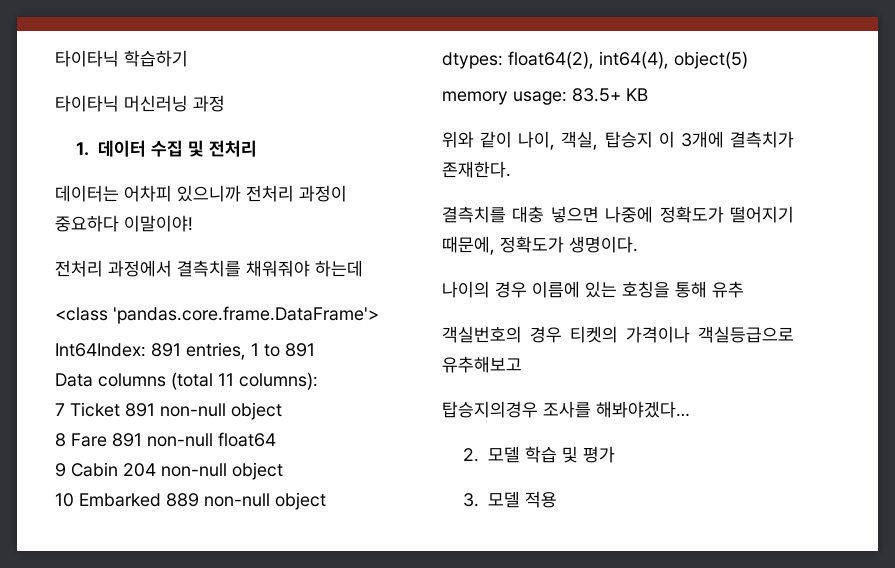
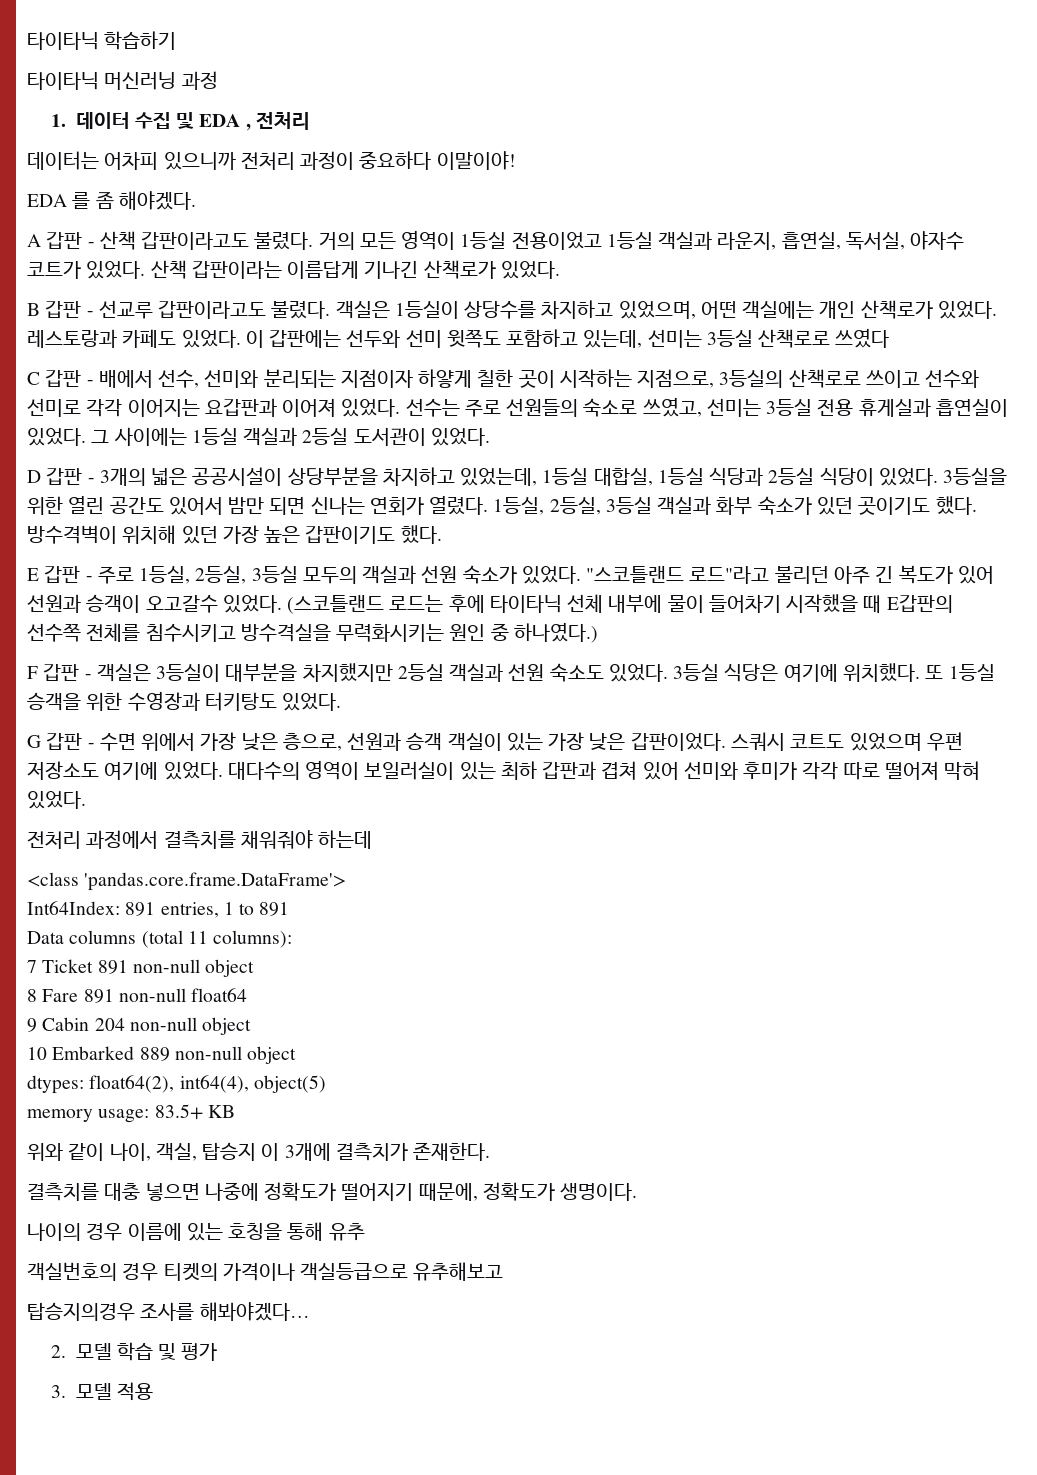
(204, 148) none -> [199,114,251,131] EDA ,
(193, 223) none -> [27,191,196,210] [27,230,965,250] [27,260,560,279] [27,300,997,319] [27,328,890,348] [27,369,980,388] [27,397,1008,417] [27,427,490,446] [27,467,1008,486] [27,496,977,516] [27,525,442,544] [27,565,994,584] [27,594,953,614] [27,622,598,643] [27,663,995,682] [27,691,342,711] [27,732,963,751] [27,760,981,780] [27,791,86,809] // EDA 를 좀 해야겠다. // A 갑판 - 산책 갑판이라고도 불렸다. 거의 모든 영역이 1등실 전용이었고 1등실 객실과 라운지, 흡연실, 독서실, 야자수 코트가 있었다. 산책 갑판이라는 이름답게 기나긴 산책로가 있었다. // B 갑판 - 선교루 갑판이라고도 불렸다. 객실은 1등실이 상당수를 차지하고 있었으며, 어떤 객실에는 개인 산책로가 있었다. 레스토랑과 카페도 있었다. 이 갑판에는 선두와 선미 윗쪽도 포함하고 있는데, 선미는 3등실 산책로로 쓰였다 // C 갑판 - 배에서 선수, 선미와 분리되는 지점이자 하얗게 칠한 곳이 시작하는 지점으로, 3등실의 산책로로 쓰이고 선수와 선미로 각각 이어지는 요갑판과 이어져 있었다. 선수는 주로 선원들의 숙소로 쓰였고, 선미는 3등실 전용 휴게실과 흡연실이 있었다. 그 사이에는 1등실 객실과 2등실 도서관이 있었다. // D 갑판 - 3개의 넓은 공공시설이 상당부분을 차지하고 있었는데, 1등실 대합실, 1등실 식당과 2등실 식당이 있었다. 3등실을 위한 열린 공간도 있어서 밤만 되면 신나는 연회가 열렸다. 1등실, 2등실, 3등실 객실과 화부 숙소가 있던 곳이기도 했다. 방수격벽이 위치해 있던 가장 높은 갑판이기도 했다. // E 갑판 - 주로 1등실, 2등실, 3등실 모두의 객실과 선원 숙소가 있었다. "스코틀랜드 로드"라고 불리던 아주 긴 복도가 있어 선원과 승객이 오고갈수 있었다. (스코틀랜드 로드는 후에 타이타닉 선체 내부에 물이 들어차기 시작했을 때 E갑판의 선수쪽 전체를 침수시키고 방수격실을 무력화시키는 원인 중 하나였다.) // F 갑판 - 객실은 3등실이 대부분을 차지했지만 2등실 객실과 선원 숙소도 있었다. 3등실 식당은 여기에 위치했다. 또 1등실 승객을 위한 수영장과 터키탕도 있었다. // G 갑판 - 수면 위에서 가장 낮은 층으로, 선원과 승객 객실이 있는 가장 낮은 갑판이었다. 스쿼시 코트도 있었으며 우편 저장소도 여기에 있었다. 대다수의 영역이 보일러실이 있는 최하 갑판과 겹쳐 있어 선미와 후미가 각각 따로 떨어져 막혀 있었다.

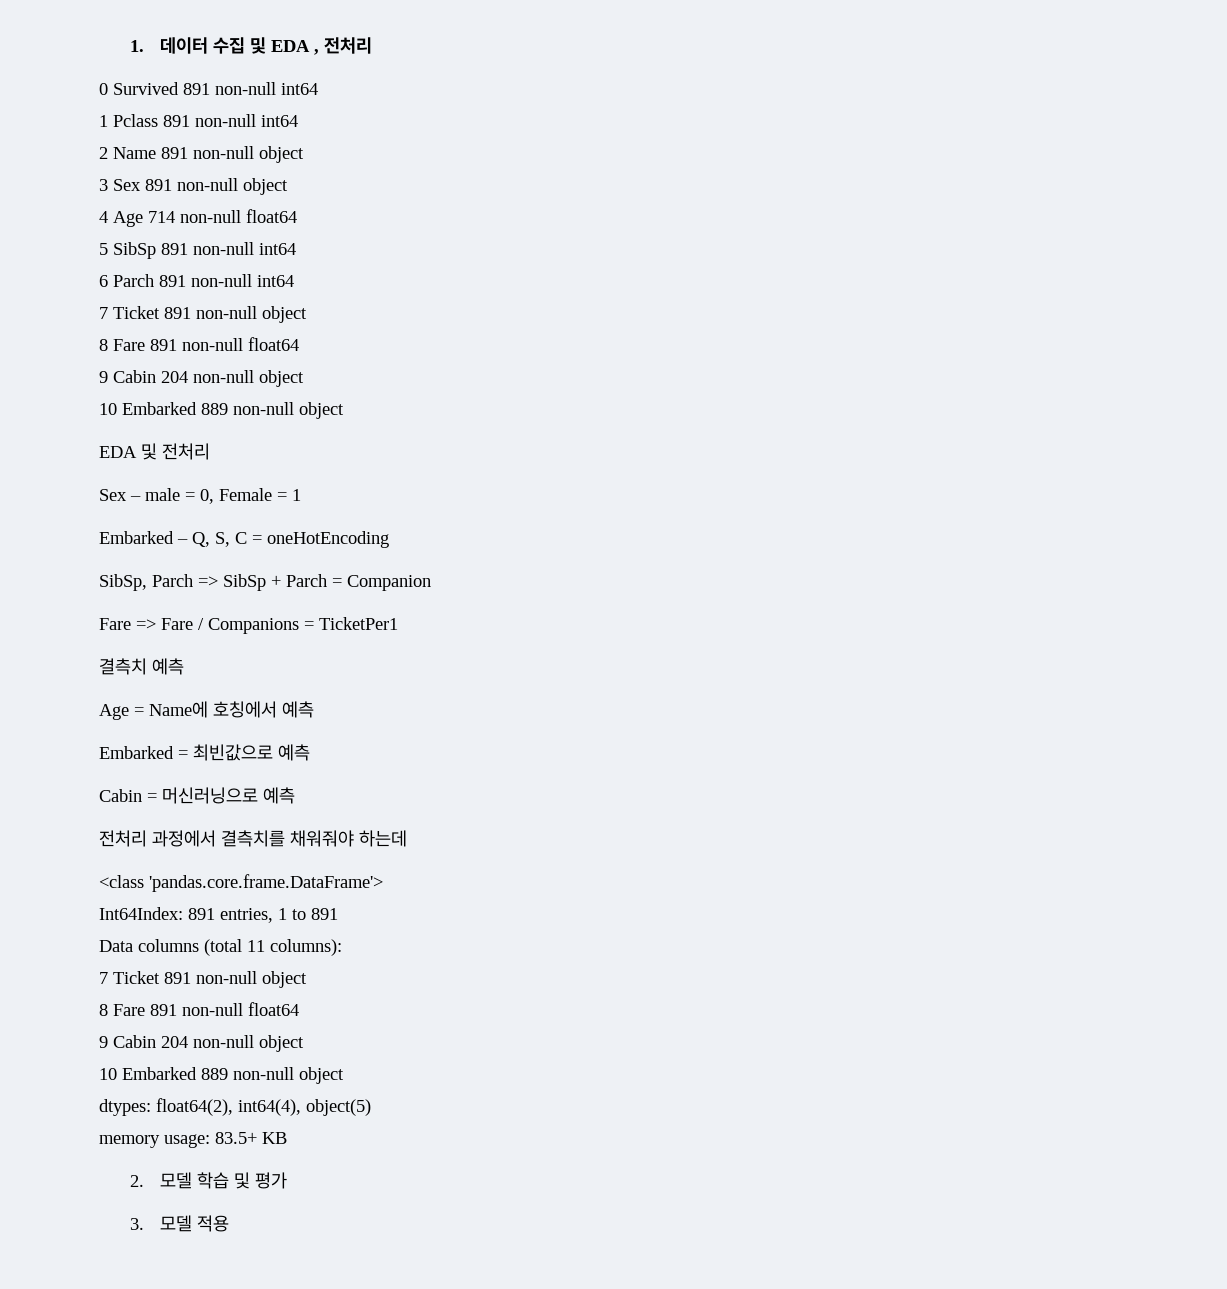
[27,31,177,50] [27,71,218,90] 타이타닉 학습하기 // 타이타닉 머신러닝 과정 // -> (129, 46) none
[27,151,516,170] [27,191,196,210] [27,230,965,250] [27,260,560,279] [27,300,997,319] [27,328,890,348] [27,369,980,388] [27,397,1008,417] [27,427,490,446] [27,467,1008,486] [27,496,977,516] [27,525,442,544] [27,565,994,584] [27,594,953,614] [27,622,598,643] [27,663,995,682] [27,691,342,711] [27,732,963,751] [27,760,981,780] [27,791,86,809] 데이터는 어차피 있으니까 전처리 과정이 중요하다 이말이야! // EDA 를 좀 해야겠다. // A 갑판 - 산책 갑판이라고도 불렸다. 거의 모든 영역이 1등실 전용이었고 1등실 객실과 라운지, 흡연실, 독서실, 야자수 코트가 있었다. 산책 갑판이라는 이름답게 기나긴 산책로가 있었다. // B 갑판 - 선교루 갑판이라고도 불렸다. 객실은 1등실이 상당수를 차지하고 있었으며, 어떤 객실에는 개인 산책로가 있었다. 레스토랑과 카페도 있었다. 이 갑판에는 선두와 선미 윗쪽도 포함하고 있는데, 선미는 3등실 산책로로 쓰였다 // C 갑판 - 배에서 선수, 선미와 분리되는 지점이자 하얗게 칠한 곳이 시작하는 지점으로, 3등실의 산책로로 쓰이고 선수와 선미로 각각 이어지는 요갑판과 이어져 있었다. 선수는 주로 선원들의 숙소로 쓰였고, 선미는 3등실 전용 휴게실과 흡연실이 있었다. 그 사이에는 1등실 객실과 2등실 도서관이 있었다. // D 갑판 - 3개의 넓은 공공시설이 상당부분을 차지하고 있었는데, 1등실 대합실, 1등실 식당과 2등실 식당이 있었다. 3등실을 위한 열린 공간도 있어서 밤만 되면 신나는 연회가 열렸다. 1등실, 2등실, 3등실 객실과 화부 숙소가 있던 곳이기도 했다. 방수격벽이 위치해 있던 가장 높은 갑판이기도 했다. // E 갑판 - 주로 1등실, 2등실, 3등실 모두의 객실과 선원 숙소가 있었다. "스코틀랜드 로드"라고 불리던 아주 긴 복도가 있어 선원과 승객이 오고갈수 있었다. (스코틀랜드 로드는 후에 타이타닉 선체 내부에 물이 들어차기 시작했을 때 E갑판의 선수쪽 전체를 침수시키고 방수격실을 무력화시키는 원인 중 하나였다.) // F 갑판 - 객실은 3등실이 대부분을 차지했지만 2등실 객실과 선원 숙소도 있었다. 3등실 식당은 여기에 위치했다. 또 1등실 승객을 위한 수영장과 터키탕도 있었다. // G 갑판 - 수면 위에서 가장 낮은 층으로, 선원과 승객 객실이 있는 가장 낮은 갑판이었다. 스쿼시 코트도 있었으며 우편 저장소도 여기에 있었다. 대다수의 영역이 보일러실이 있는 최하 갑판과 겹쳐 있어 선미와 후미가 각각 따로 떨어져 막혀 있었다. -> [99,82,318,95] [99,114,298,127] [99,146,304,163] [99,178,288,195] [99,209,297,227] [99,242,296,259] [99,274,294,287] [99,306,307,323] [99,337,299,351] [99,370,304,387] [99,402,344,419] [99,443,210,460] [99,488,301,504] [99,531,389,548] [99,574,431,591] [99,617,398,634] [99,658,184,675] [99,701,314,720] [99,744,310,761] [99,787,295,804] 0 Survived 891 non-null int64 // 1 Pclass 891 non-null int64 // 2 Name 891 non-null object // 3 Sex 891 non-null object // 4 Age 714 non-null float64 // 5 SibSp 891 non-null int64 // 6 Parch 891 non-null int64 // 7 Ticket 891 non-null object // 8 Fare 891 non-null float64 // 9 Cabin 204 non-null object // 10 Embarked 889 non-null object // EDA 및 전처리 // Sex – male = 0, Female = 1 // Embarked – Q, S, C = oneHotEncoding // SibSp, Parch => SibSp + Parch = Companion // Fare => Fare / Companions = TicketPer1 // 결측치 예측 // Age = Name에 호칭에서 예측 // Embarked = 최빈값으로 예측 // Cabin = 머신러닝으로 예측
[27,1142,491,1161] [27,1182,638,1201] [27,1222,365,1241] [27,1262,504,1281] [27,1302,310,1321] // 위와 같이 나이, 객실, 탑승지 이 3개에 결측치가 존재한다. // 결측치를 대충 넣으면 나중에 정확도가 떨어지기 때문에, 정확도가 생명이다. // 나이의 경우 이름에 있는 호칭을 통해 유추 // 객실번호의 경우 티켓의 가격이나 객실등급으로 유추해보고 // 탑승지의경우 조사를 해봐야겠다… -> (287, 1138) none

